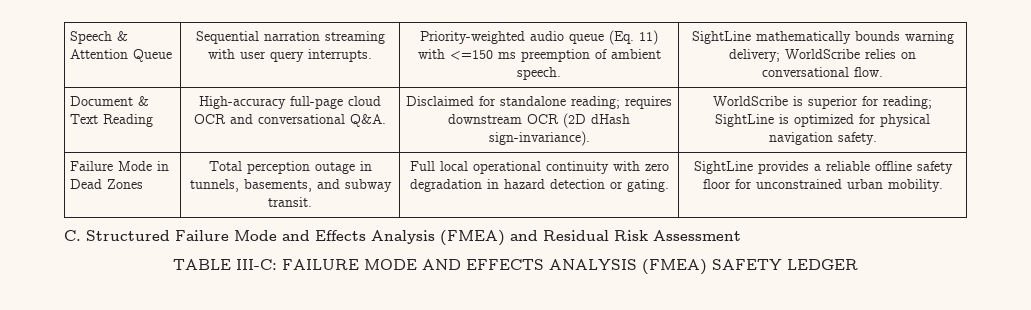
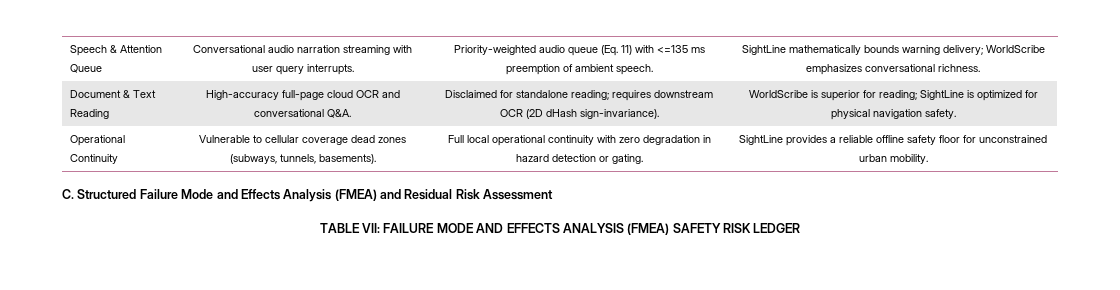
[195,31,259,44] Sequential -> [193,45,294,53] Conversational audio
[449,50,493,60] <=150 -> [656,45,688,53] <=135
[865,49,916,59] [762,67,883,77] relies on conversational flow. -> [806,64,980,75] emphasizes conversational richness.
[70,161,170,171] [70,179,144,189] [208,161,372,174] [189,179,392,192] [268,197,312,207] Failure Mode in Dead Zones | Total perception outage in tunnels, basements, and subway transit. -> [69,135,125,146] [69,154,118,164] [198,135,406,145] [229,154,376,164] Operational Continuity | Vulnerable to cellular coverage dead zones (subways, tunnels, basements).
[236,259,277,270] III-C: -> [362,223,380,233] VII:
(782, 264) none -> [723,223,751,233] RISK

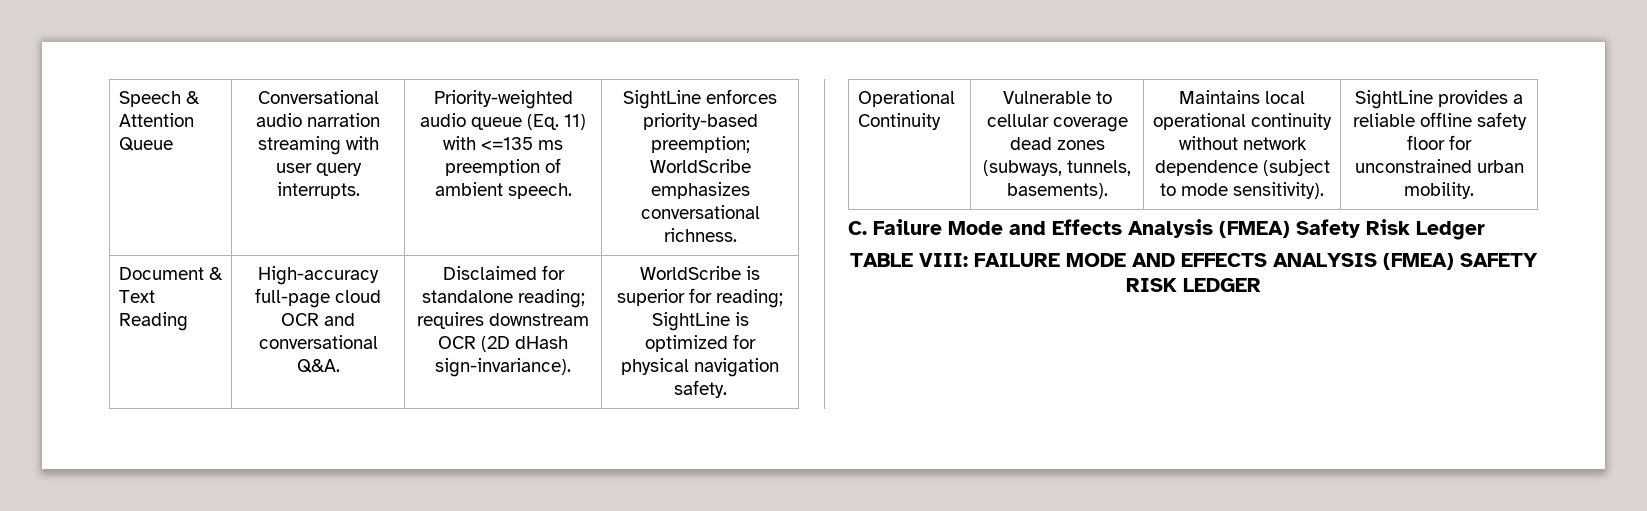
[788,45,983,55] mathematically bounds warning delivery; -> [706,89,777,104] [642,113,758,130] [650,136,750,153] enforces priority-based preemption;
[447,135,464,143] Full -> [1179,90,1260,104] Maintains
[596,135,711,145] [515,154,643,164] with zero degradation in hazard detection or gating. -> [1178,136,1307,150] [1154,158,1330,176] [1160,182,1324,199] without network dependence (subject to mode sensitivity).
[77,189,137,199] Structured -> (867, 228) none
[380,189,554,200] and Residual Risk Assessment -> [1296,219,1485,240] Safety Risk Ledger
[362,223,380,233] VII: -> [918,253,968,267] VIII:

